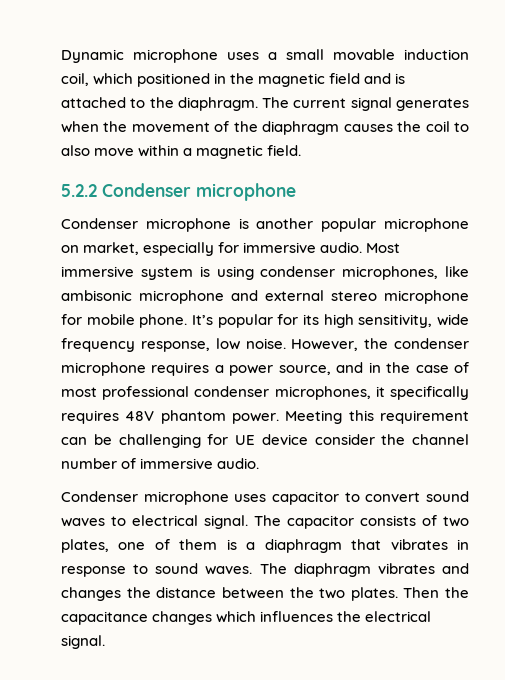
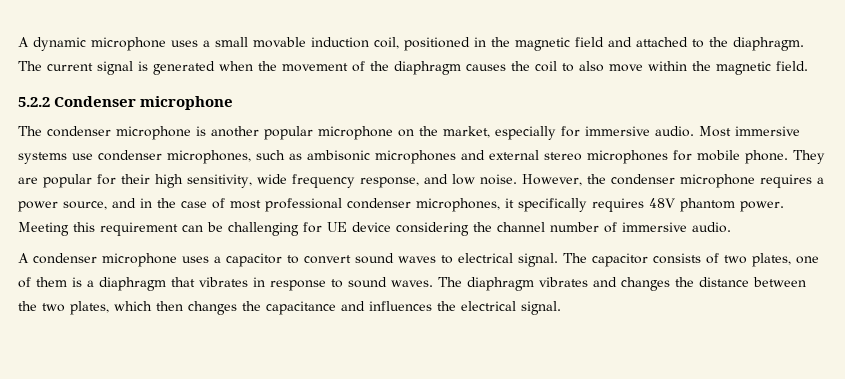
[61,49,124,63] Dynamic -> [18,37,86,51] A dynamic
[93,73,134,85] which -> (399, 43) none
[395,73,406,84] is -> (632, 42) none
[396,98,469,111] generates -> [138,61,215,75] is generated
[183,148,193,156] a -> [692,61,711,71] the
[61,218,138,229] Condenser -> [18,126,111,137] The condenser
(79, 249) none -> [419,126,438,136] the
[140,266,469,280] [61,290,224,304] system is using condenser microphones, like ambisonic microphone -> [18,150,456,164] systems use condenser microphones, such as ambisonic microphones
[384,290,469,304] microphone -> [587,150,668,164] microphones
[192,315,213,325] It’s -> [793,150,825,164] [18,177,38,184] They are
[303,314,319,325] its -> [121,174,150,184] their
(210, 346) none -> [423,174,448,184] and
[314,434,375,445] consider -> [396,222,469,236] considering
[61,491,267,505] Condenser microphone uses -> [18,253,221,267] A condenser microphone uses a
[350,587,469,601] [61,611,257,625] plates. Then the capacitance changes which -> [70,301,365,315] plates, which then changes the capacitance and

